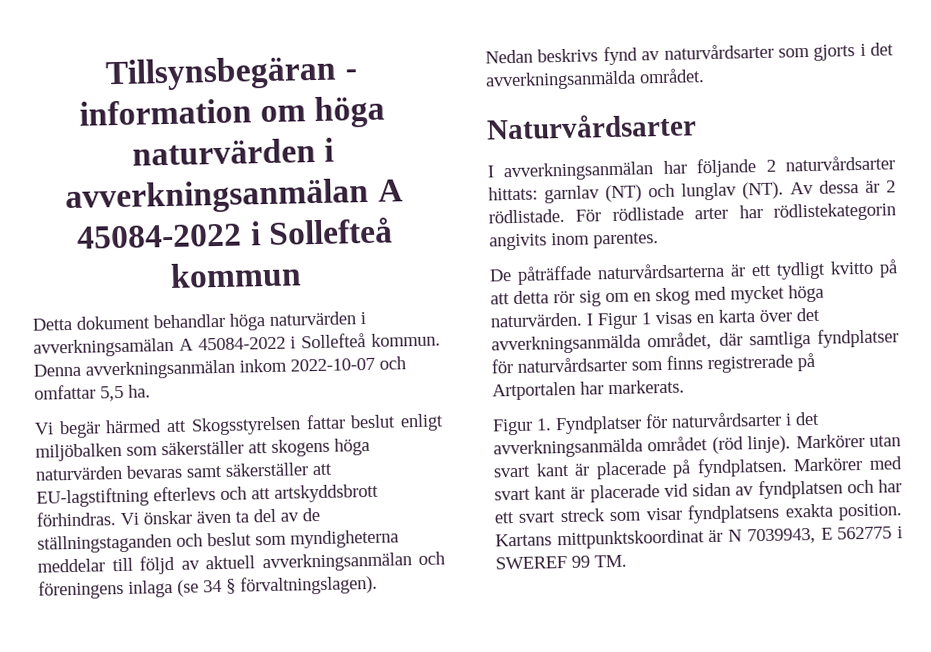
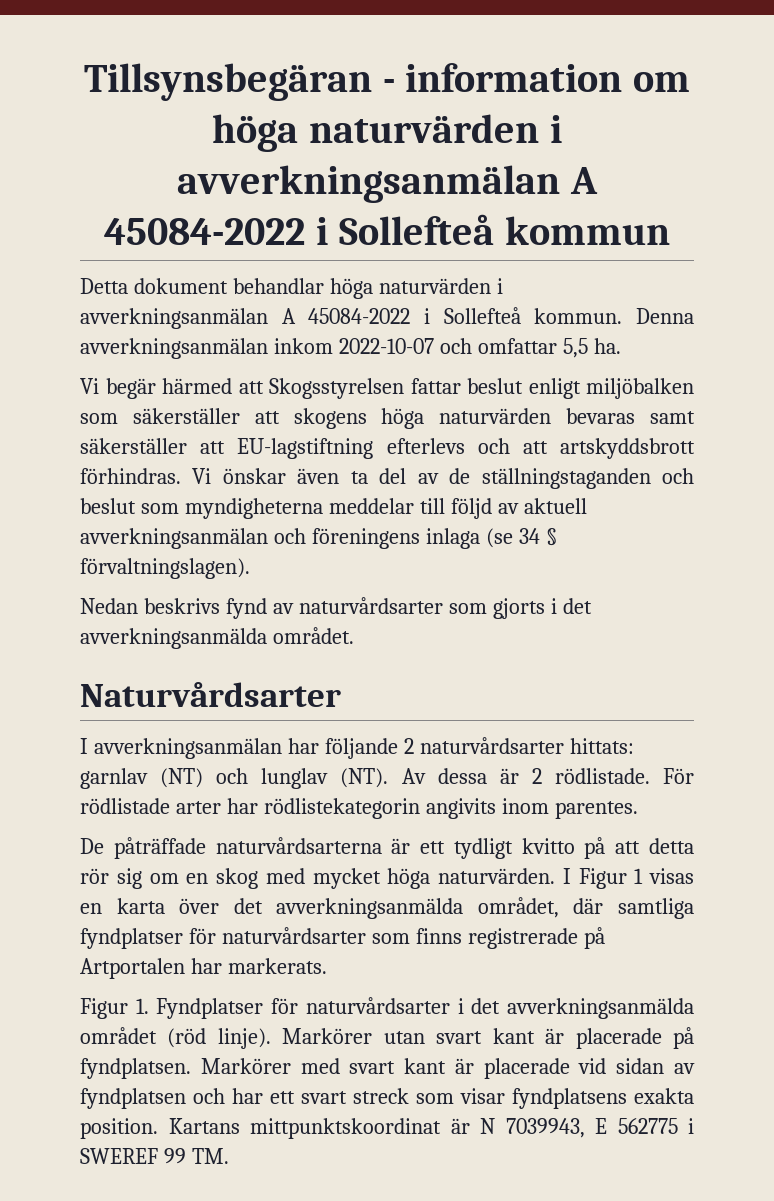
[33,337,174,358] avverkningsamälan -> [80,308,268,329] avverkningsanmälan

